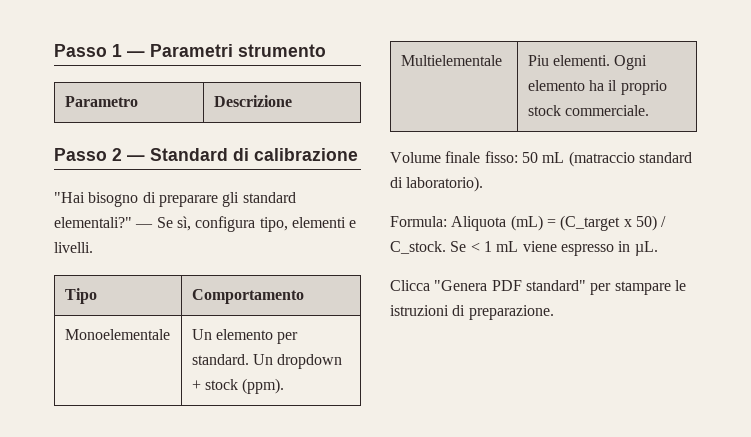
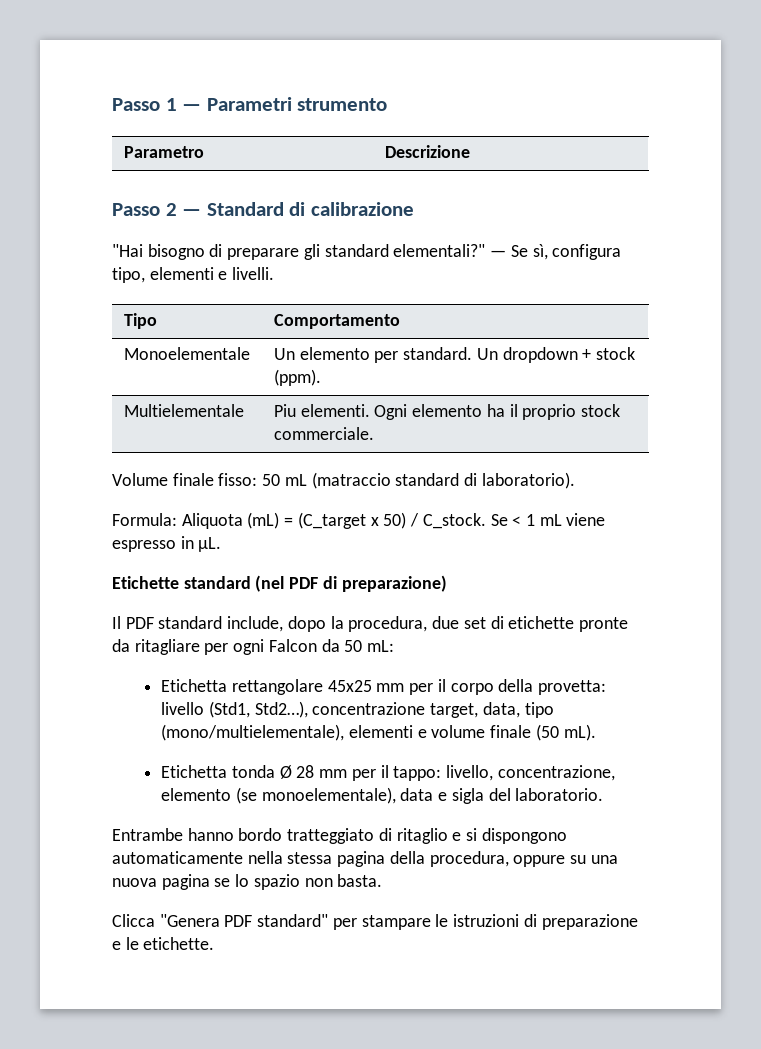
(658, 248) none -> [112,575,447,592] [112,616,628,632] [112,639,395,655] [161,679,607,695] [161,701,554,718] [161,724,596,741] [161,765,615,781] [161,787,604,804] [112,828,567,844] [112,851,618,867] [112,874,383,890] // Etichette standard (nel PDF di preparazione) // Il PDF standard include, dopo la procedura, due set di etichette pronte da ritagliare per ogni Falcon da 50 mL: // Etichetta rettangolare 45x25 mm per il corpo della provetta: livello (Std1, Std2…), concentrazione target, data, tipo (mono/multielementale), elementi e volume finale (50 mL). // Etichetta tonda Ø 28 mm per il tappo: livello, concentrazione, elemento (se monoelementale), data e sigla del laboratorio. // Entrambe hanno bordo tratteggiato di ritaglio e si dispongono automaticamente nella stessa pagina della procedura, oppure su una nuova pagina se lo spazio non basta.
[468,305,554,320] preparazione. -> [541,914,638,930] [112,937,215,950] preparazione e le etichette.

